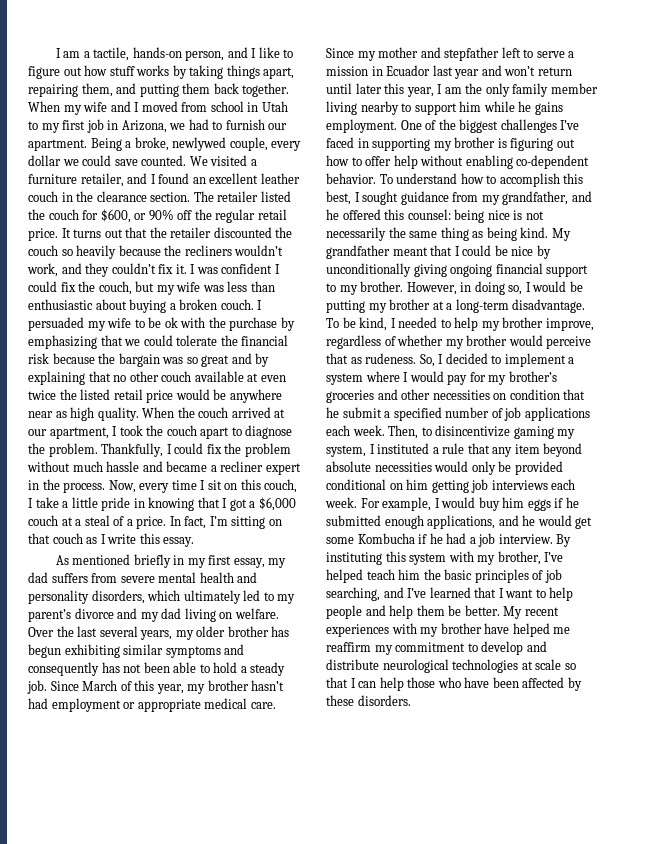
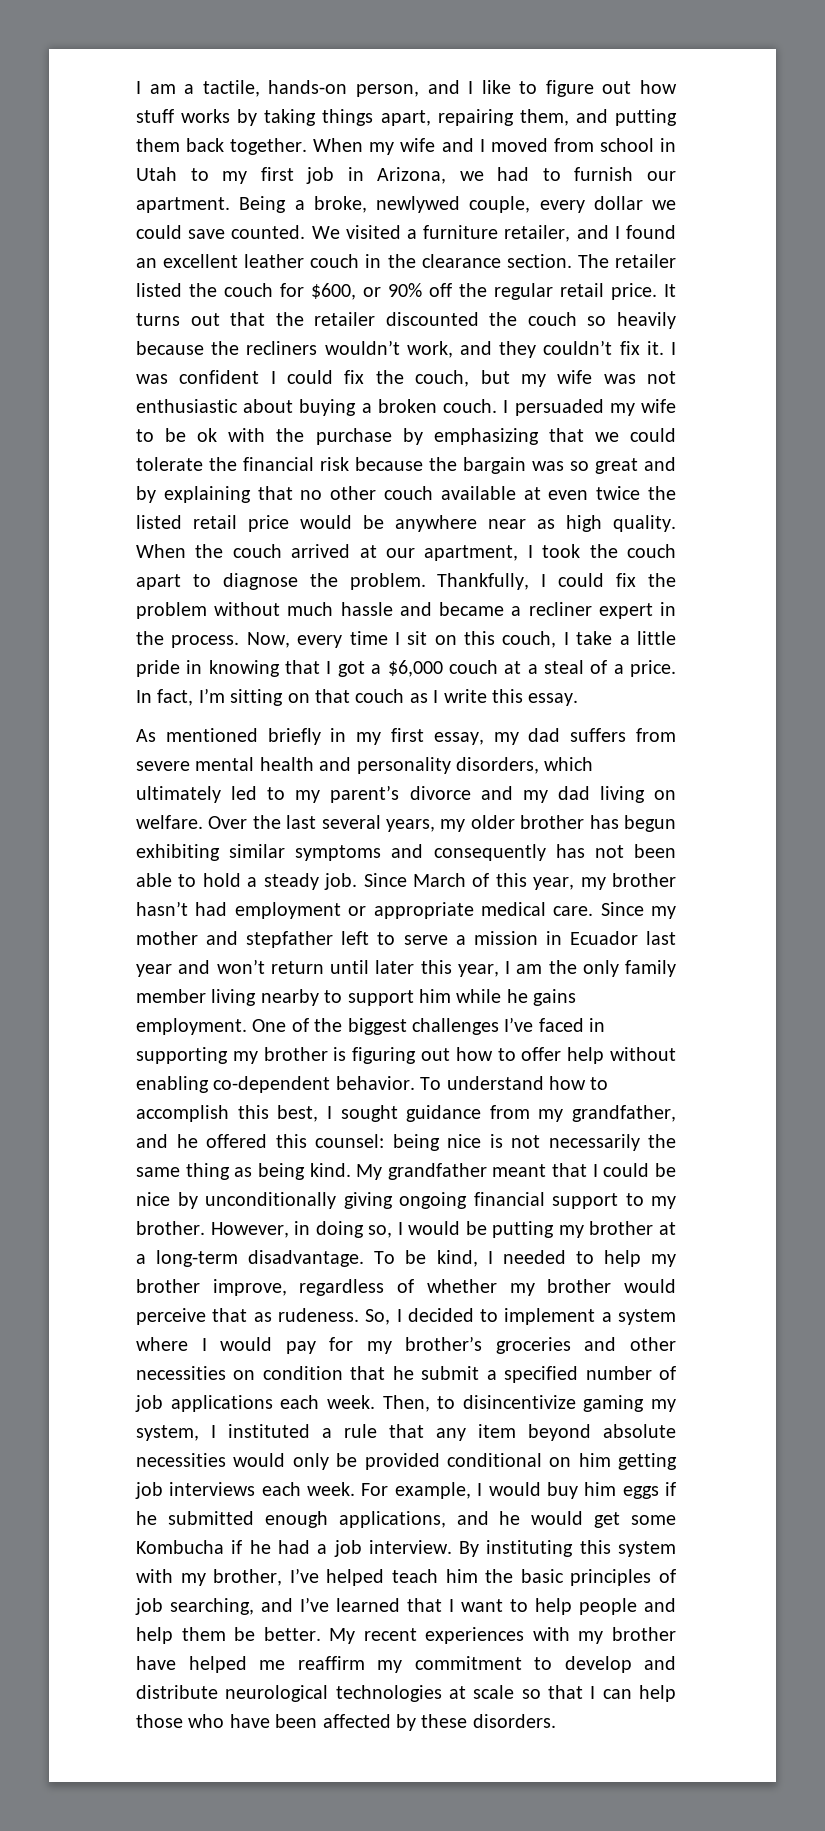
[227,281,275,292] less than -> [647,371,677,384] not

